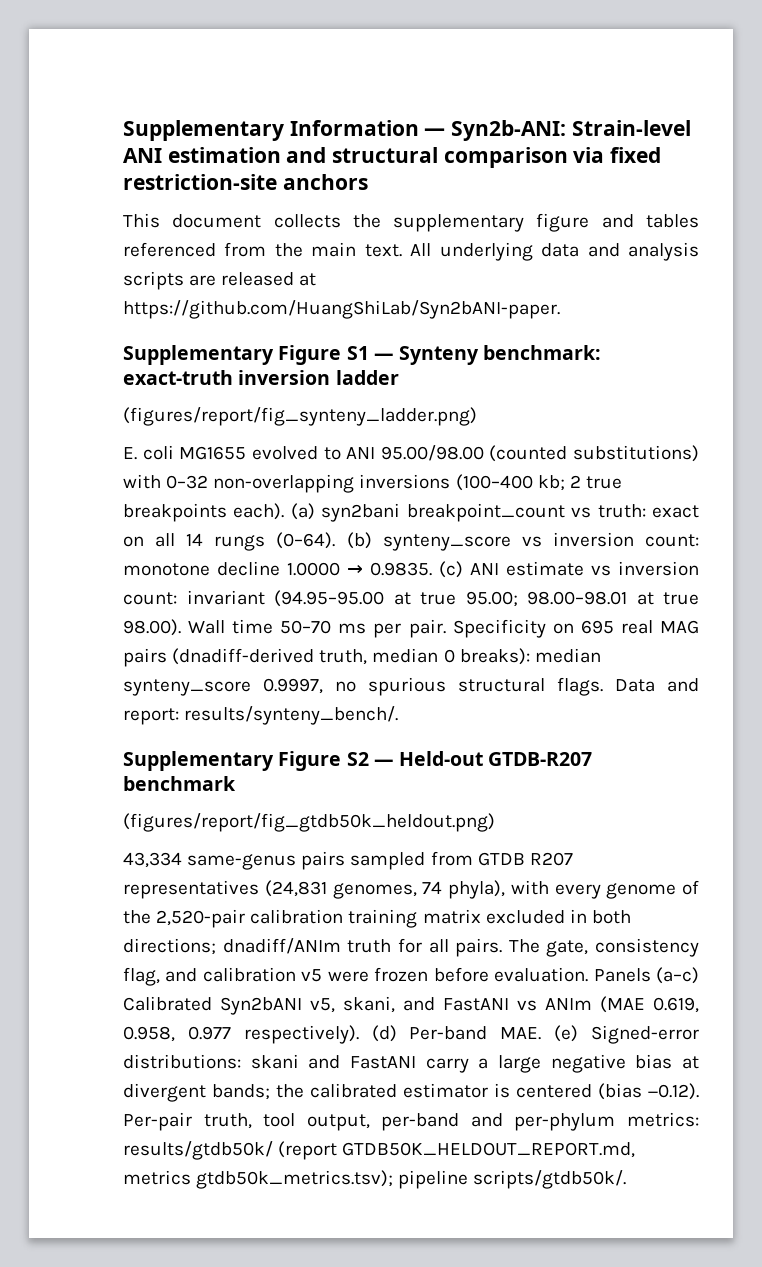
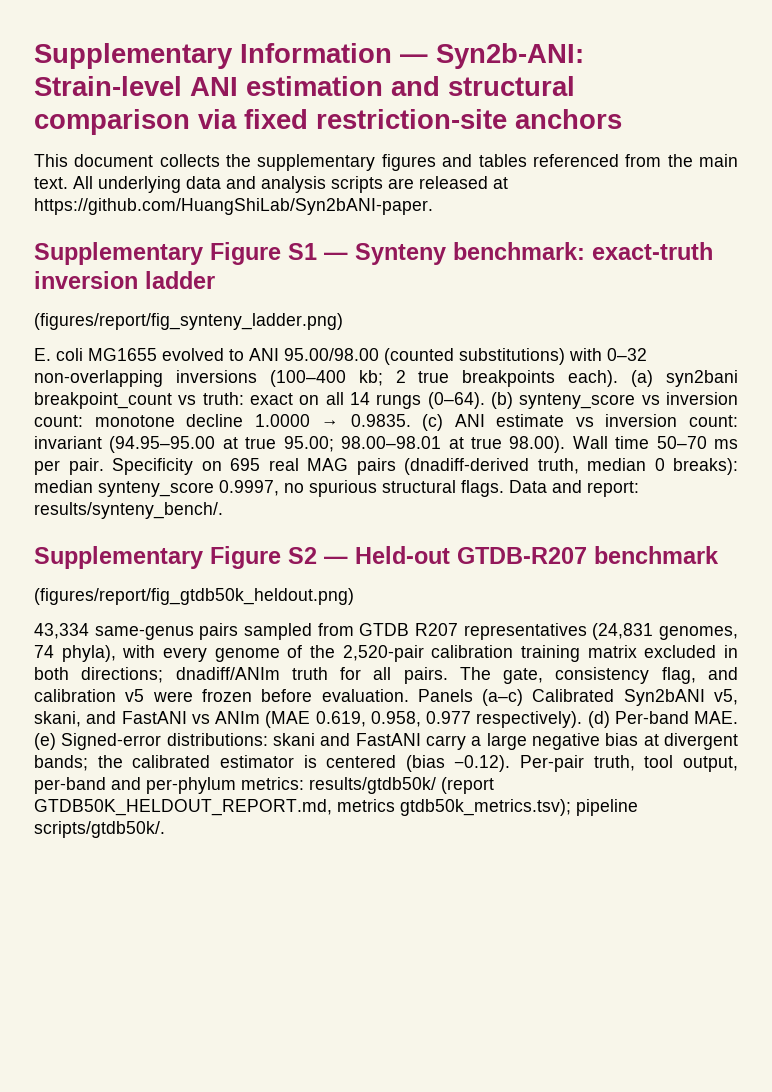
[536,213,590,232] figure -> [381,154,436,171] figures

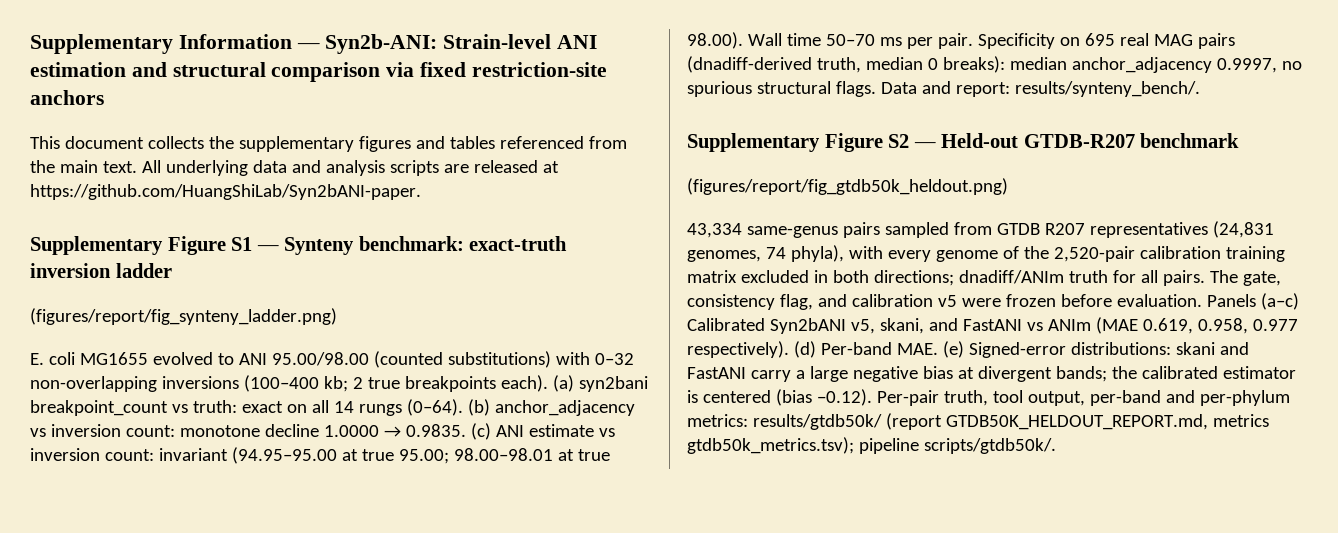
[519,393,636,409] synteny_score -> [494,400,635,416] anchor_adjacency
[98,481,214,497] synteny_score -> [1071,57,1212,73] anchor_adjacency

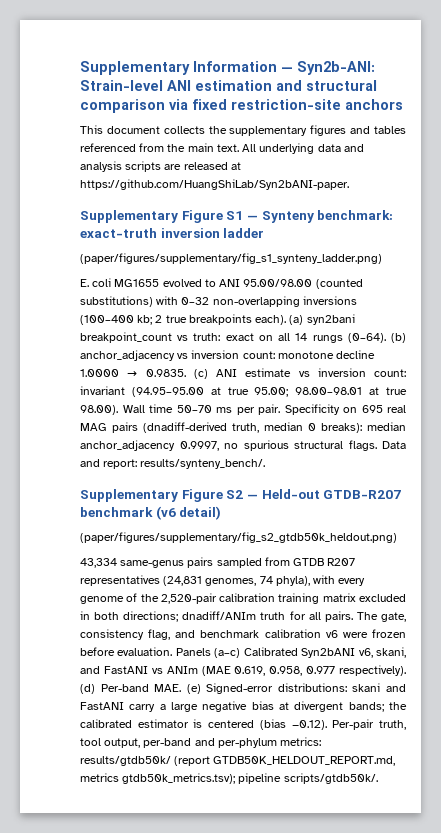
[30,308,337,325] (figures/report/fig_synteny_ladder.png) -> [80,253,382,264] (paper/figures/supplementary/fig_s1_synteny_ladder.png)
[687,178,1008,195] // (figures/report/fig_gtdb50k_heldout.png) -> [155,506,222,520] [80,532,397,543] (v6 detail) // (paper/figures/supplementary/fig_s2_gtdb50k_heldout.png)
[851,294,957,307] calibration v5 -> [200,629,338,638] benchmark calibration v6
[850,319,875,334] v5, -> [358,648,373,658] v6,

